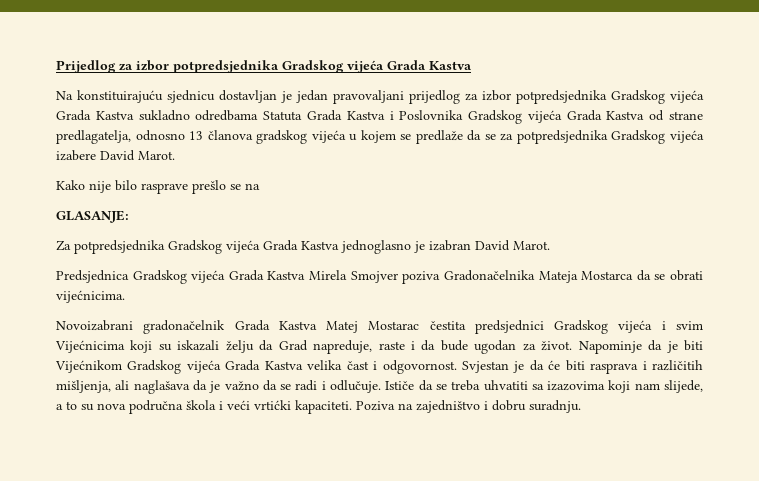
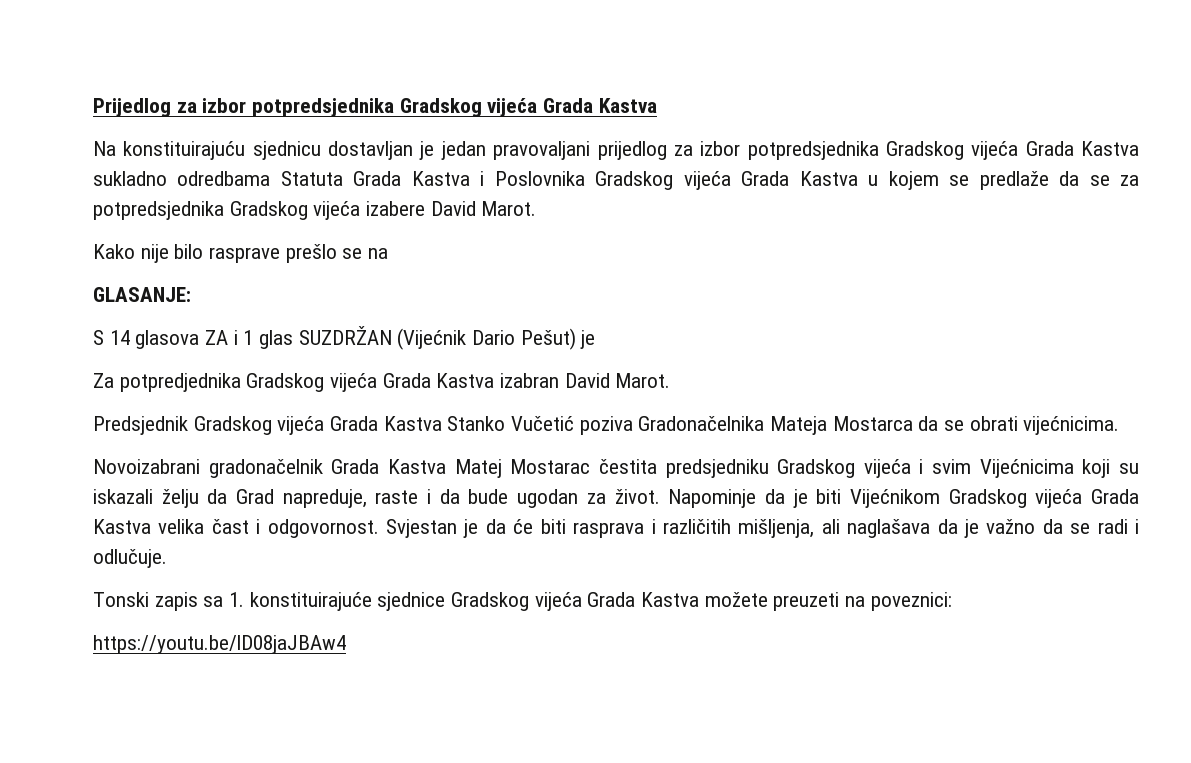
[649,110,704,121] [56,130,346,144] od strane predlagatelja, odnosno 13 članova gradskog vijeća -> (858, 178) none
(129, 216) none -> [93,326,596,350] // S 14 glasova ZA i 1 glas SUZDRŽAN (Vijećnik Dario Pešut) je
[74,240,425,254] potpredsjednika Gradskog vijeća Grada Kastva jednoglasno je -> [119,373,495,392] potpredjednika Gradskog vijeća Grada Kastva
[56,270,398,284] Predsjednica Gradskog vijeća Grada Kastva Mirela Smojver -> [93,416,575,435] Predsjednik Gradskog vijeća Grada Kastva Stanko Vučetić
[474,320,544,334] predsjednici -> [665,459,769,478] predsjedniku
[385,380,703,393] [56,400,581,414] Ističe da se treba uhvatiti sa izazovima koji nam slijede, a to su nova područna škola i veći vrtićki kapaciteti. Poziva na zajedništvo i dobru suradnju. -> [93,592,952,611] [93,635,346,654] // Tonski zapis sa 1. konstituirajuće sjednice Gradskog vijeća Grada Kastva možete preuzeti na poveznici: // https://youtu.be/lD08jaJBAw4

